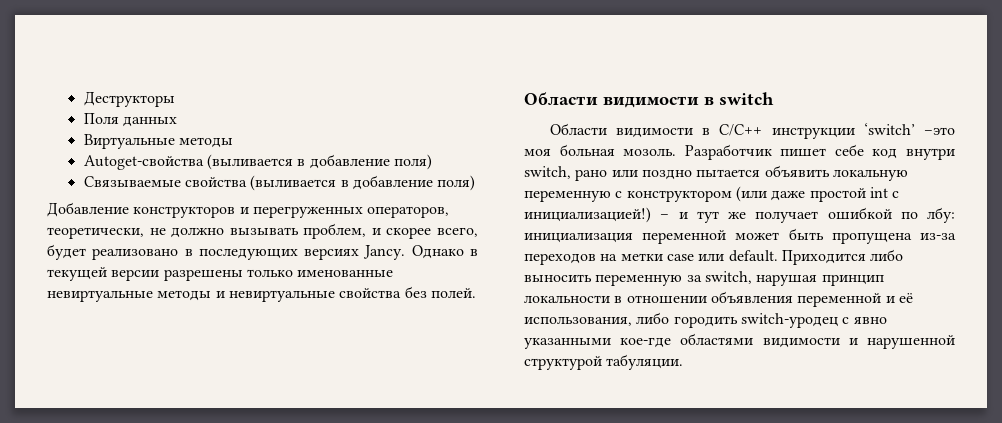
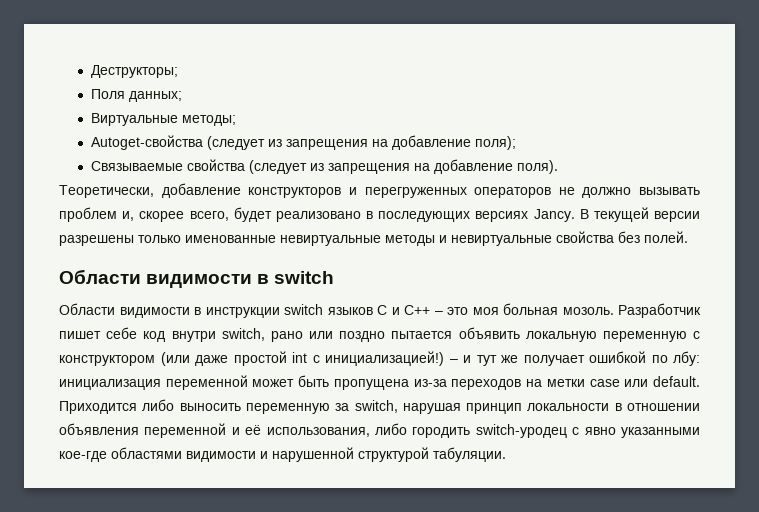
[83,91,175,107] Деструкторы -> [90,65,178,78] Деструкторы;
[123,116,178,127] данных -> [128,91,182,102] данных;
[179,137,234,148] методы -> [181,115,236,126] методы;
[207,154,432,170] [83,175,476,191] [47,202,129,217] (выливается в добавление поля) // Связываемые свойства (выливается в добавление поля) // Добавление -> [206,135,516,150] [90,159,558,174] [59,183,241,198] (следует из запрещения на добавление поля); // Связываемые свойства (следует из запрещения на добавление поля). // Теоретически, добавление
[367,206,450,218] [47,227,144,239] операторов, теоретически, -> [474,187,552,198] операторов
[303,223,381,239] проблем, и -> [59,207,135,222] проблем и,
[411,245,478,259] Однако в -> [579,209,589,219] В
[719,123,955,139] С/C++ инструкции ‘switch’ –это -> [205,304,468,318] инструкции switch языков C и C++ – это

